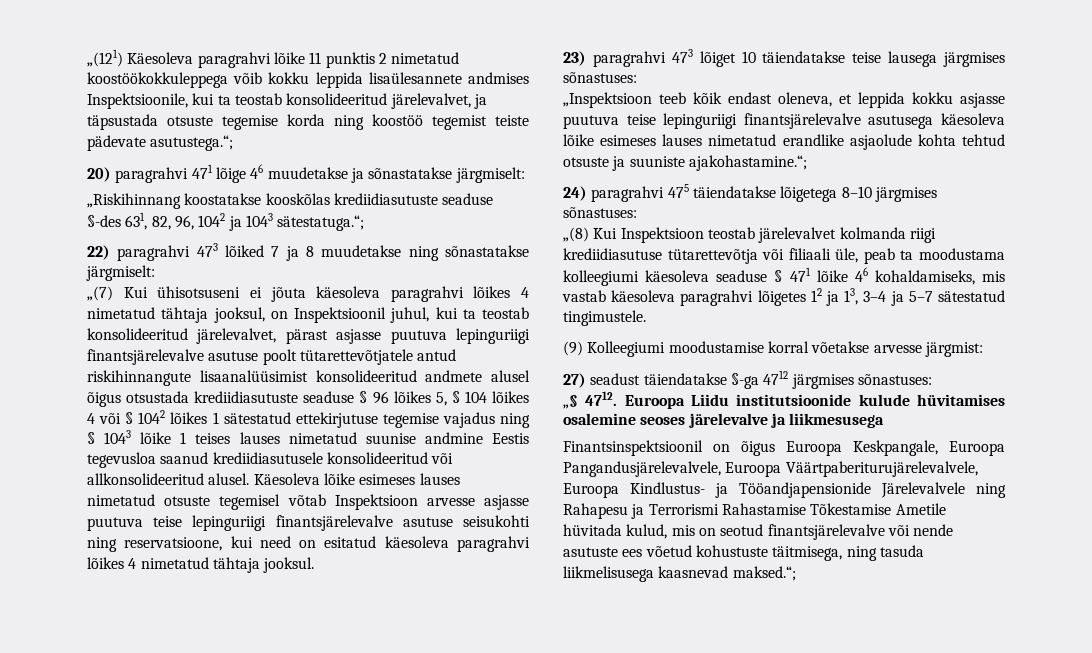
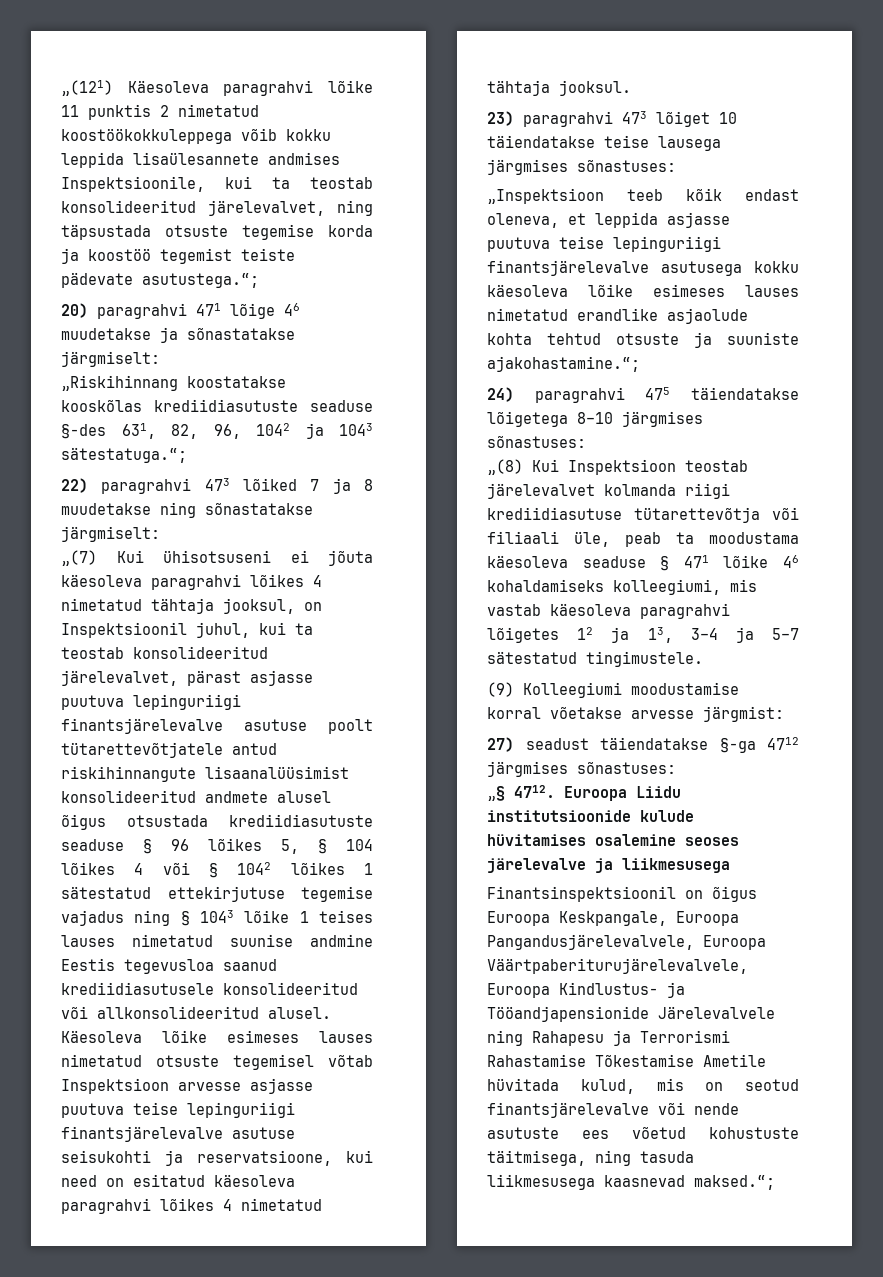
[473,94,487,109] ja -> [337,200,373,216] ning
[334,115,364,130] ning -> [61,248,79,264] ja
[87,537,117,552] ning -> [165,1150,183,1166] ja
[912,92,953,104] kokku -> (658, 220) none
(934, 122) none -> [754,261,799,273] kokku
[563,270,639,286] kolleegiumi -> (799, 538) none
[874,270,975,285] kohaldamiseks, -> [487,579,721,595] kohaldamiseks kolleegiumi,
[563,566,654,582] liikmelisusega -> [487,1174,595,1190] liikmesusega

